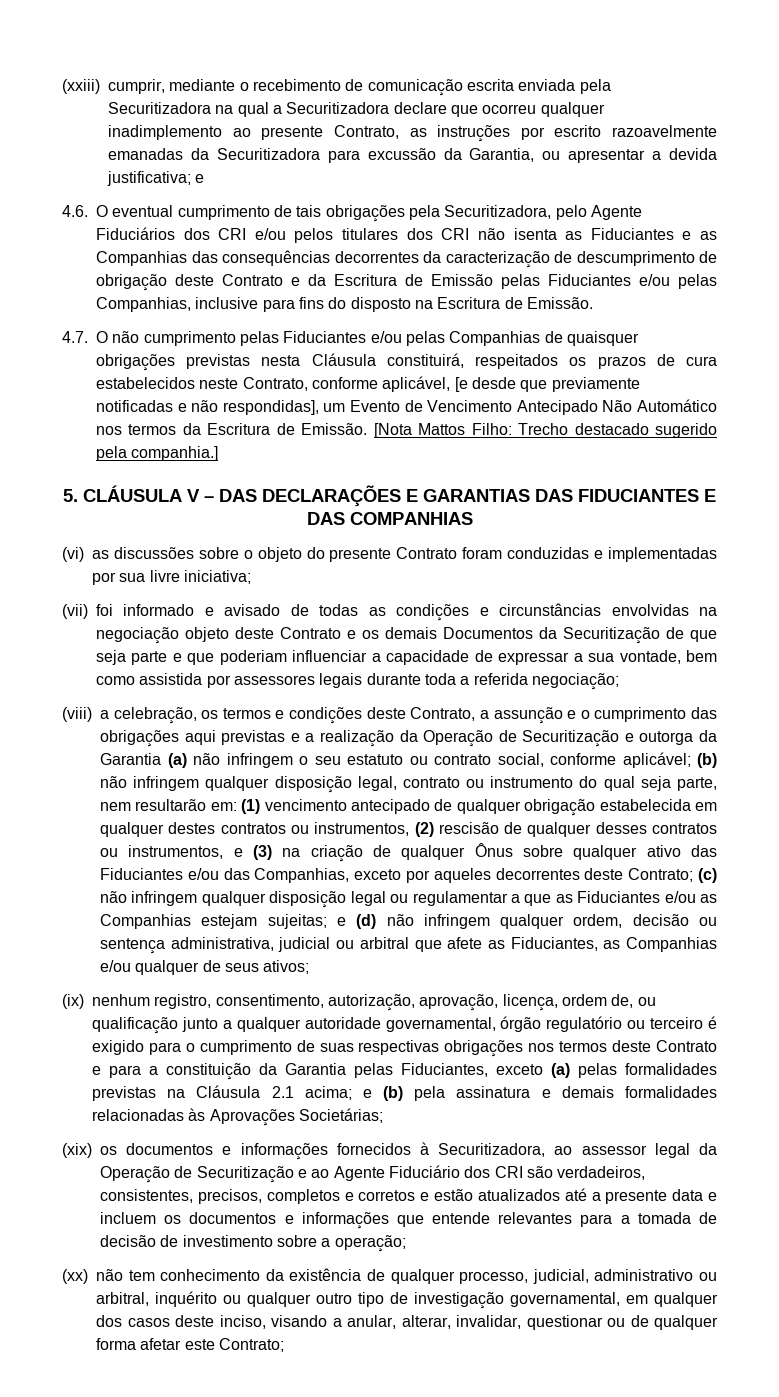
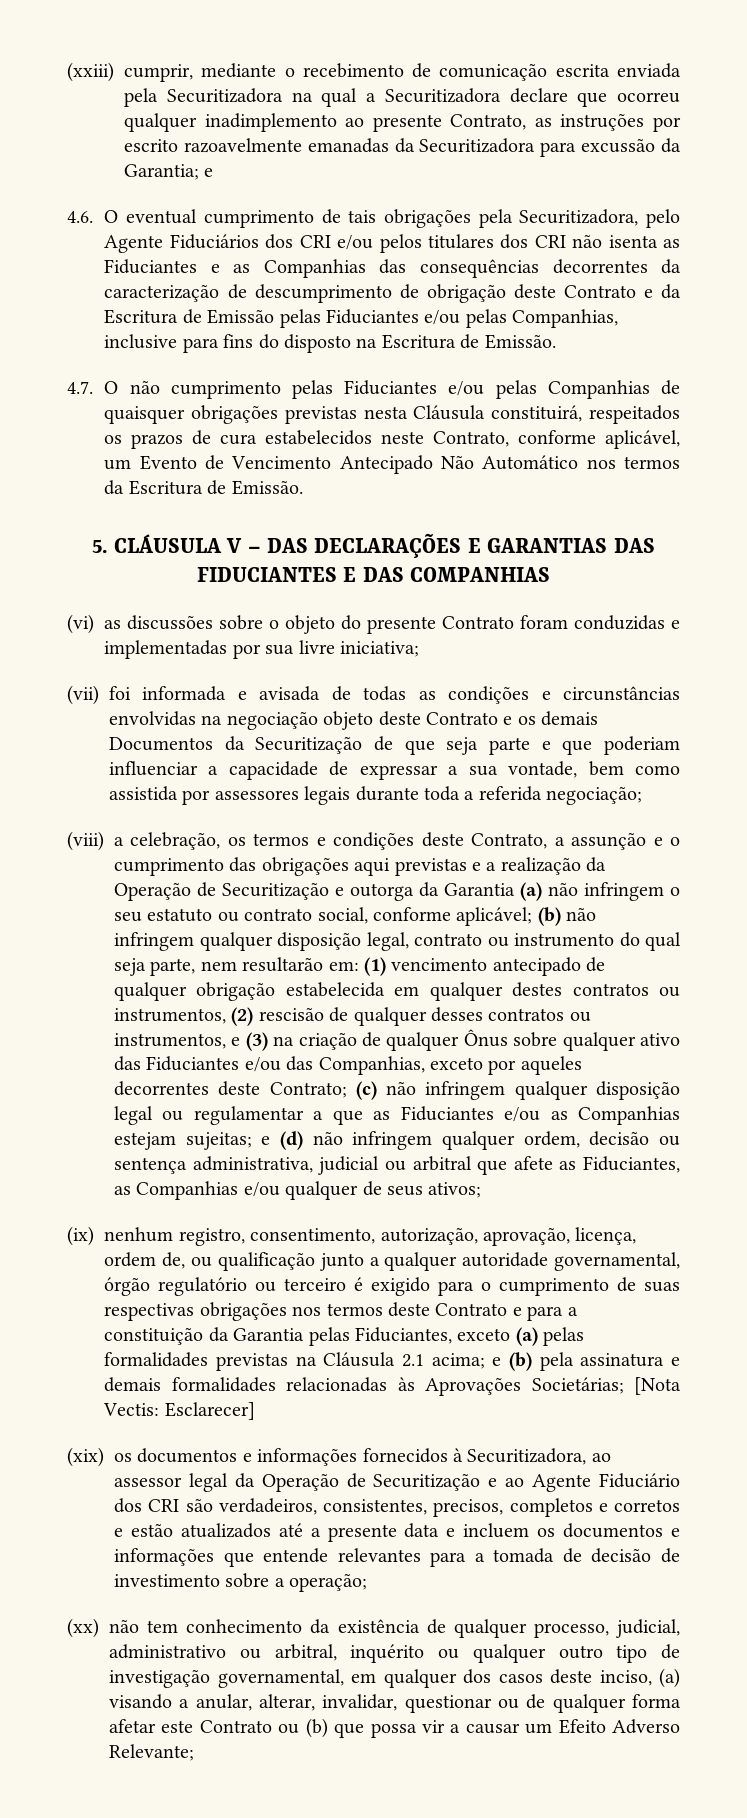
[469,148,718,163] [107,171,191,186] Garantia, ou apresentar a devida justificativa; -> [124,164,199,180] Garantia;
[454,377,640,392] [96,400,319,415] [e desde que previamente notificadas e não respondidas], -> (680, 439) none
[373,423,717,438] [96,446,219,461] [Nota Mattos Filho: Trecho destacado sugerido pela companhia.] -> (303, 487) none
[123,604,281,616] informado e avisado -> [142,686,321,701] informada e avisada
(383, 1115) none -> [633,1377,681,1395] [103,1402,255,1420] [Nota Vectis: Esclarecer]
(266, 1322) none -> [659,1668,680,1688] (a)
[218,1338,284,1352] Contrato; -> [199,1718,681,1738] [109,1744,194,1761] Contrato ou (b) que possa vir a causar um Efeito Adverso Relevante;

